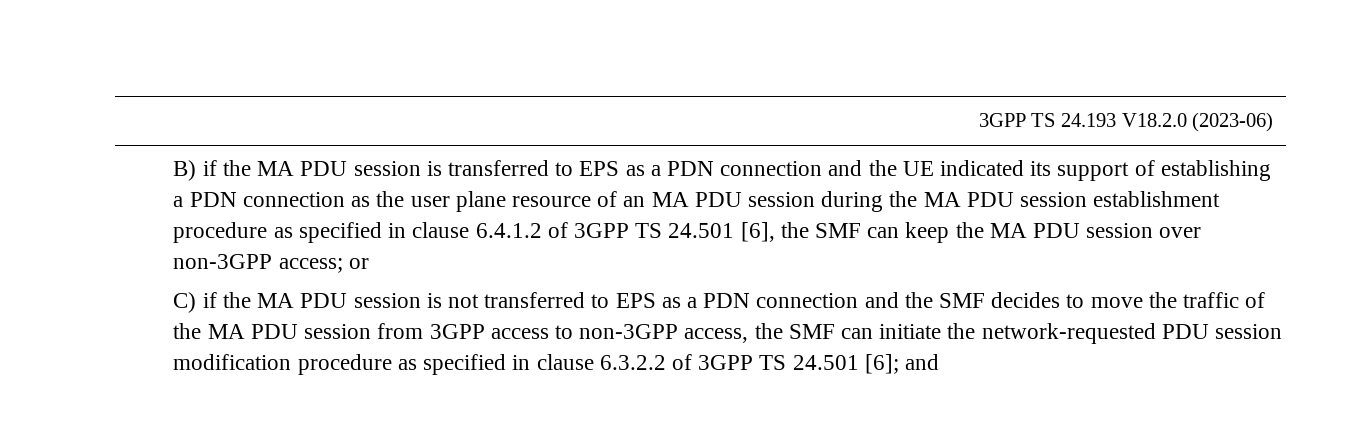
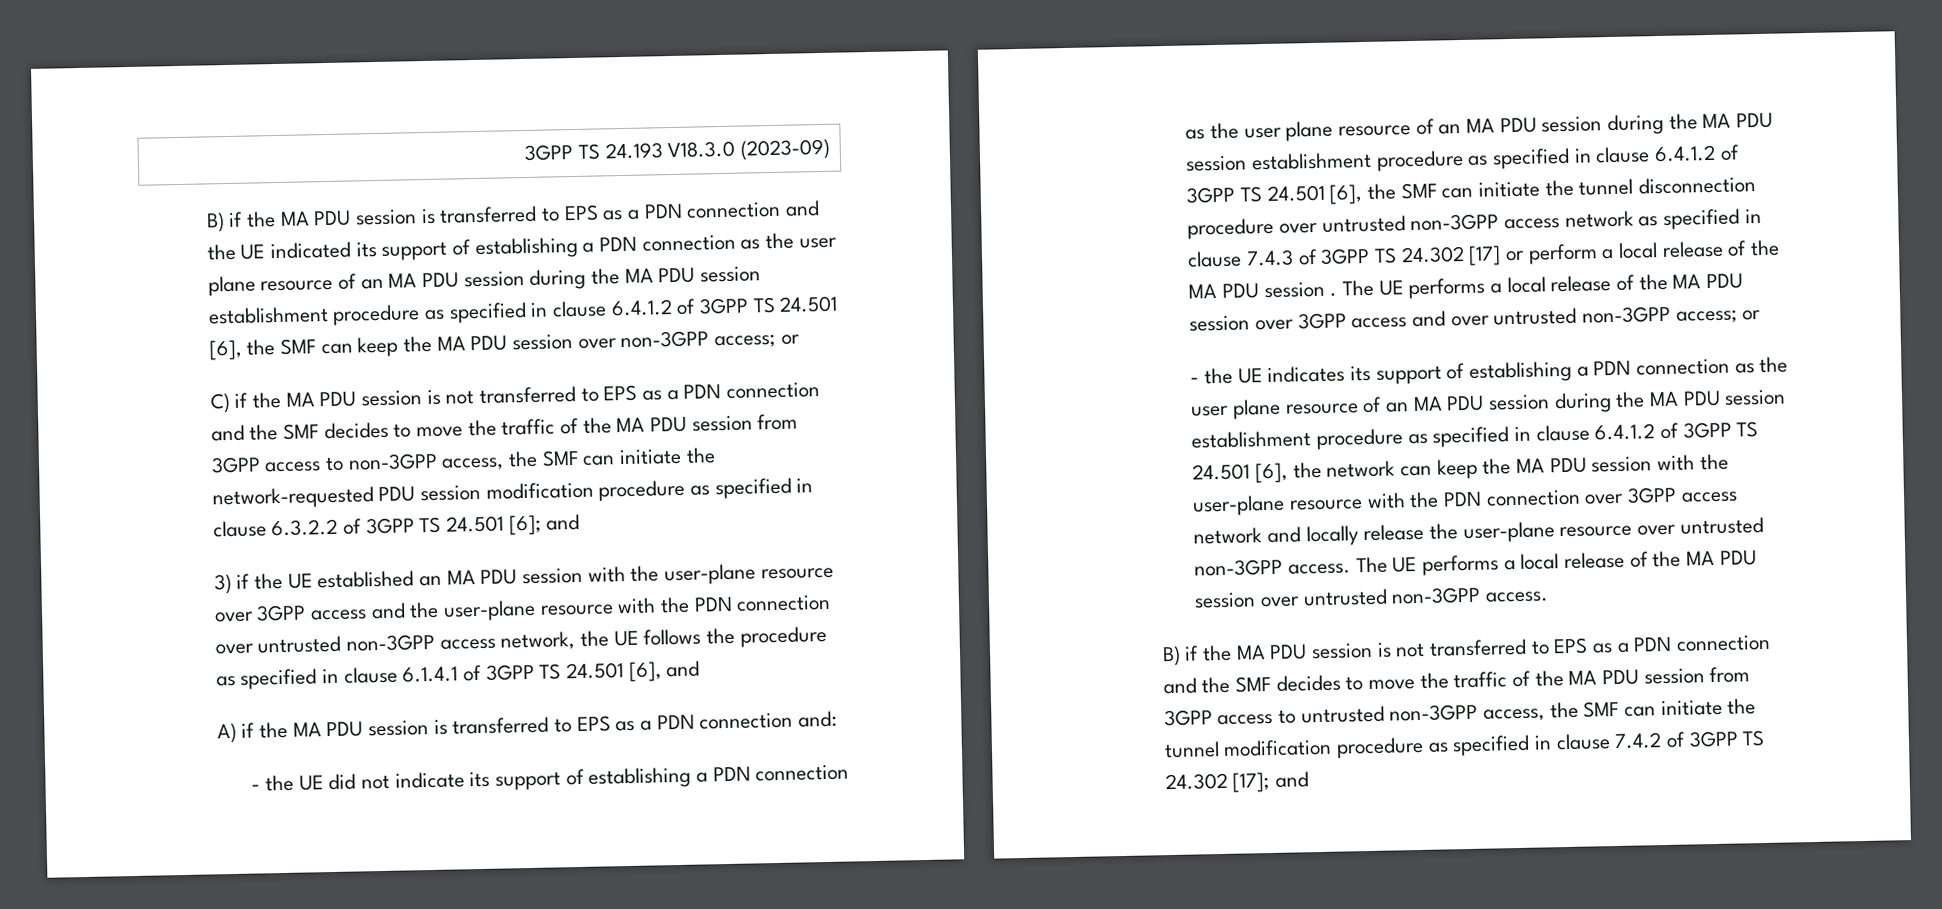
[1121,112,1274,132] V18.2.0 (2023-06) -> [667,138,831,161] V18.3.0 (2023-09)
(940, 362) none -> [213,563,834,595] [214,594,832,623] [214,625,827,655] [215,660,701,690] [216,710,837,744] [251,764,850,792] [1185,112,1774,142] [1186,144,1740,172] [1186,176,1757,205] [1187,208,1762,240] [1187,239,1781,268] [1188,273,1744,300] [1189,305,1762,332] [1190,356,1789,385] [1191,389,1787,420] [1191,421,1759,451] [1192,453,1729,484] [1192,486,1738,517] [1193,516,1764,547] [1194,550,1757,577] [1194,586,1550,609] [1161,634,1771,667] [1162,666,1751,695] [1163,698,1757,727] [1163,729,1766,759] [1164,771,1309,793] // 3) if the UE established an MA PDU session with the user-plane resource over 3GPP access and the user-plane resource with the PDN connection over untrusted non-3GPP access network, the UE follows the procedure as specified in clause 6.1.4.1 of 3GPP TS 24.501 [6], and // A) if the MA PDU session is transferred to EPS as a PDN connection and: // - the UE did not indicate its support of establishing a PDN connection as the user plane resource of an MA PDU session during the MA PDU session establishment procedure as specified in clause 6.4.1.2 of 3GPP TS 24.501 [6], the SMF can initiate the tunnel disconnection procedure over untrusted non-3GPP access network as specified in clause 7.4.3 of 3GPP TS 24.302 [17] or perform a local release of the MA PDU session . The UE performs a local release of the MA PDU session over 3GPP access and over untrusted non-3GPP access; or // - the UE indicates its support of establishing a PDN connection as the user plane resource of an MA PDU session during the MA PDU session establishment procedure as specified in clause 6.4.1.2 of 3GPP TS 24.501 [6], the network can keep the MA PDU session with the user-plane resource with the PDN connection over 3GPP access network and locally release the user-plane resource over untrusted non-3GPP access. The UE performs a local release of the MA PDU session over untrusted non-3GPP access. // B) if the MA PDU session is not transferred to EPS as a PDN connection and the SMF decides to move the traffic of the MA PDU session from 3GPP access to untrusted non-3GPP access, the SMF can initiate the tunnel modification procedure as specified in clause 7.4.2 of 3GPP TS 24.302 [17]; and

